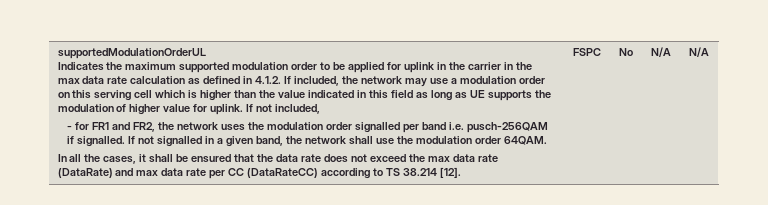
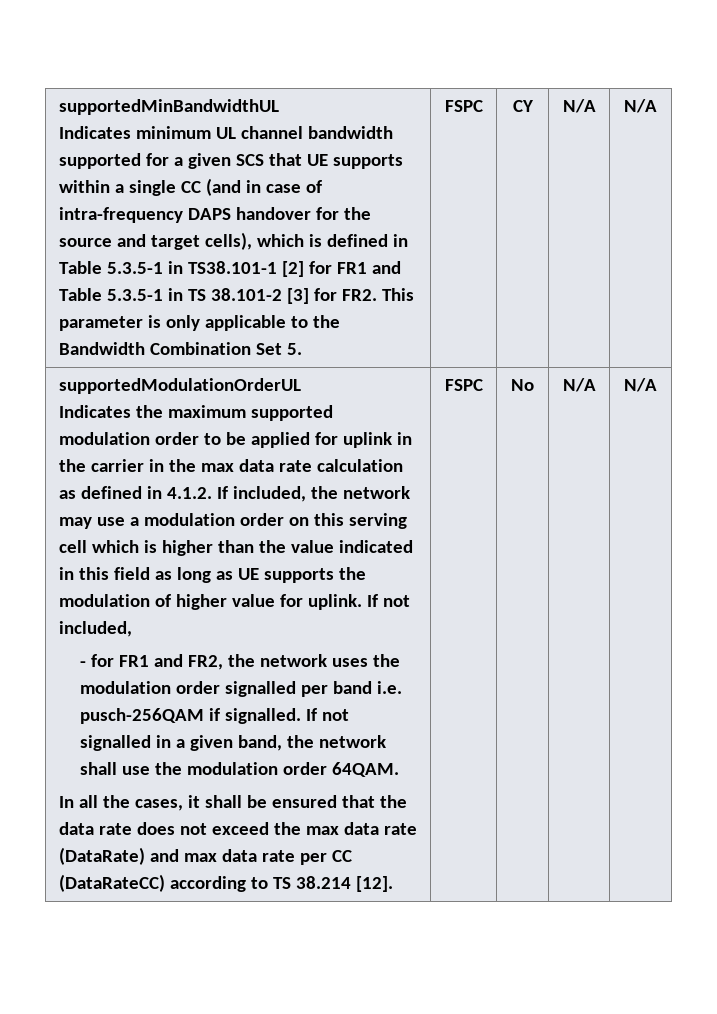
(57, 53) none -> [58,99,279,115] [58,126,393,139] [58,153,403,169] [58,178,322,196] [58,207,371,223] [58,232,408,250] [58,261,401,277] [58,288,414,304] [58,315,340,331] [58,342,302,355] [444,100,483,112] [512,100,534,112] [562,99,596,113] [624,99,657,113] supportedMinBandwidthUL // Indicates minimum UL channel bandwidth supported for a given SCS that UE supports within a single CC (and in case of intra-frequency DAPS handover for the source and target cells), which is defined in Table 5.3.5-1 in TS38.101-1 [2] for FR1 and Table 5.3.5-1 in TS 38.101-2 [3] for FR2. This parameter is only applicable to the Bandwidth Combination Set 5. | FSPC | CY | N/A | N/A //

